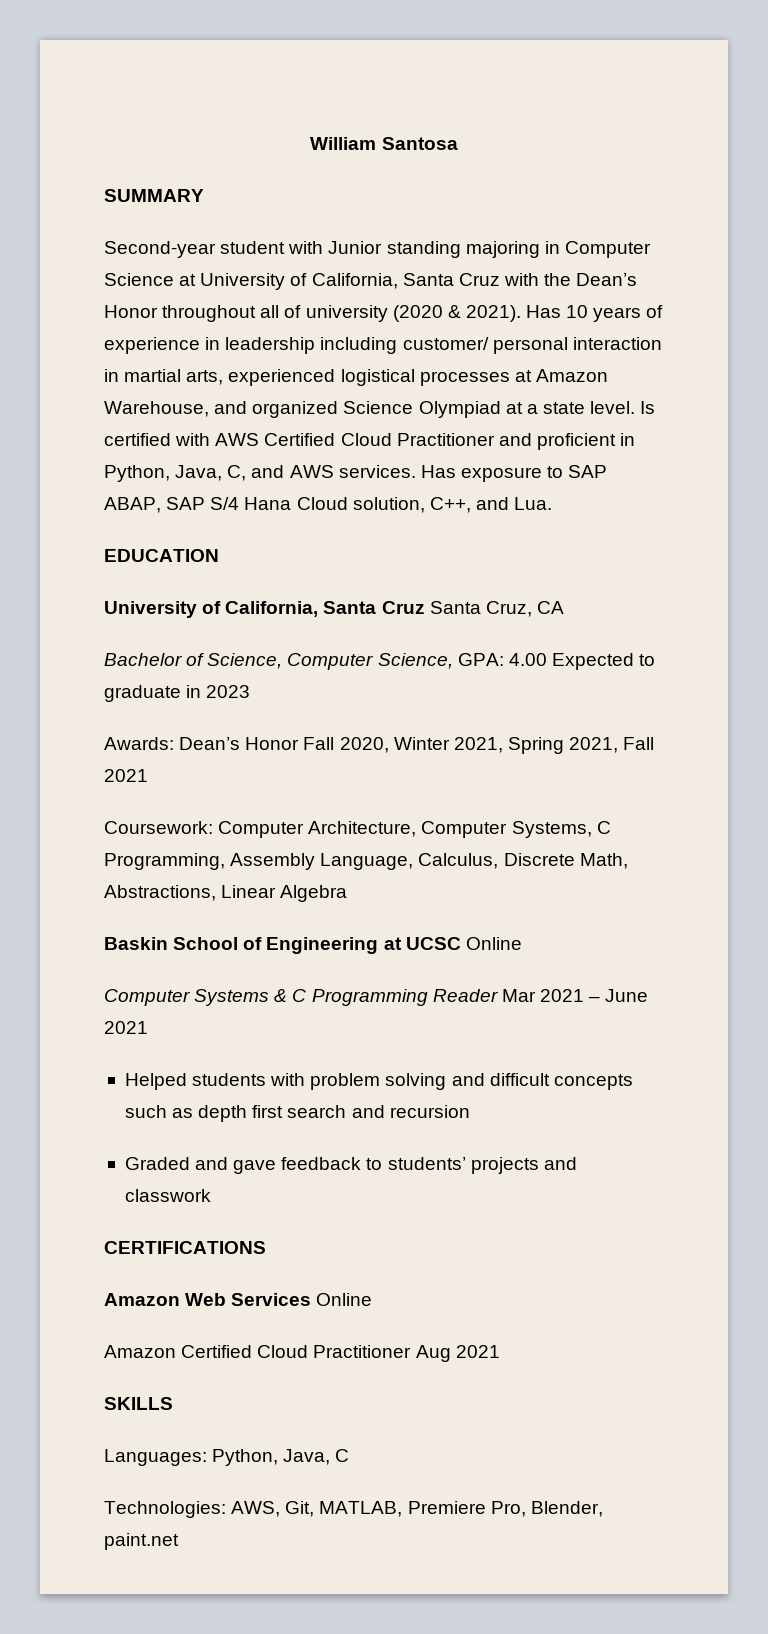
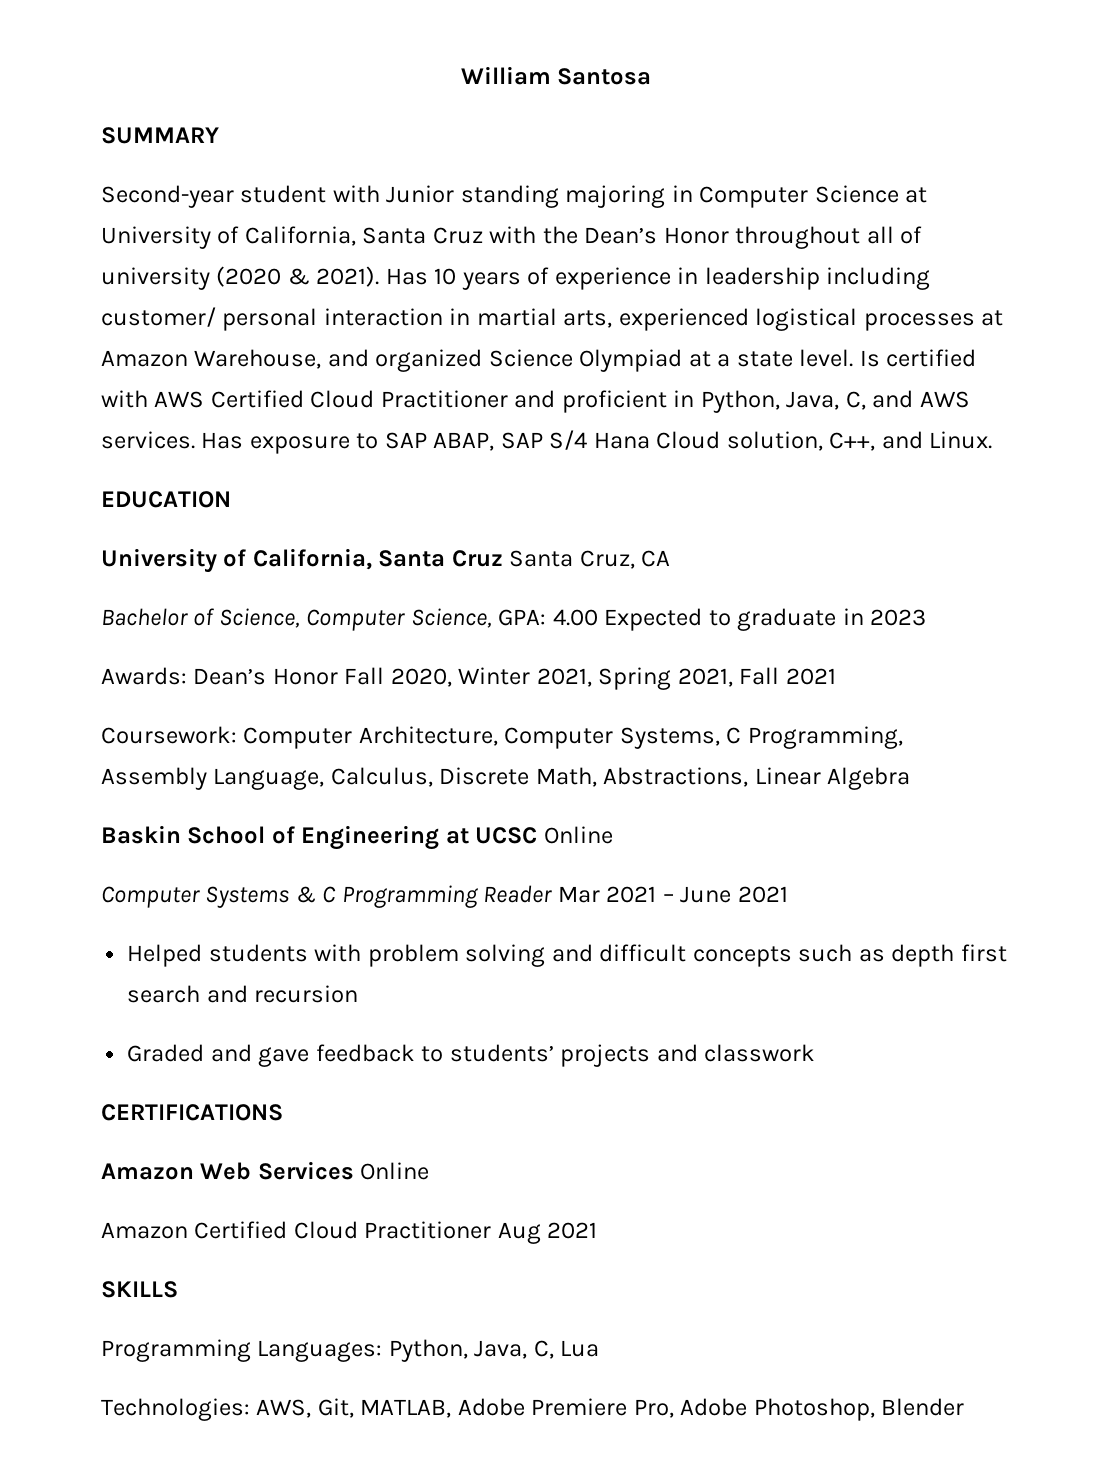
[514,497,553,510] Lua. -> [929,431,993,449] Linux.
(173, 1403) none -> [101,1339,251,1362] Programming
[335,1449,350,1462] C -> [533,1340,600,1359] C, Lua
(403, 1509) none -> [457,1398,525,1416] Adobe
[530,1501,603,1517] [104,1533,179,1550] Blender, paint.net -> [680,1398,965,1421] Adobe Photoshop, Blender

